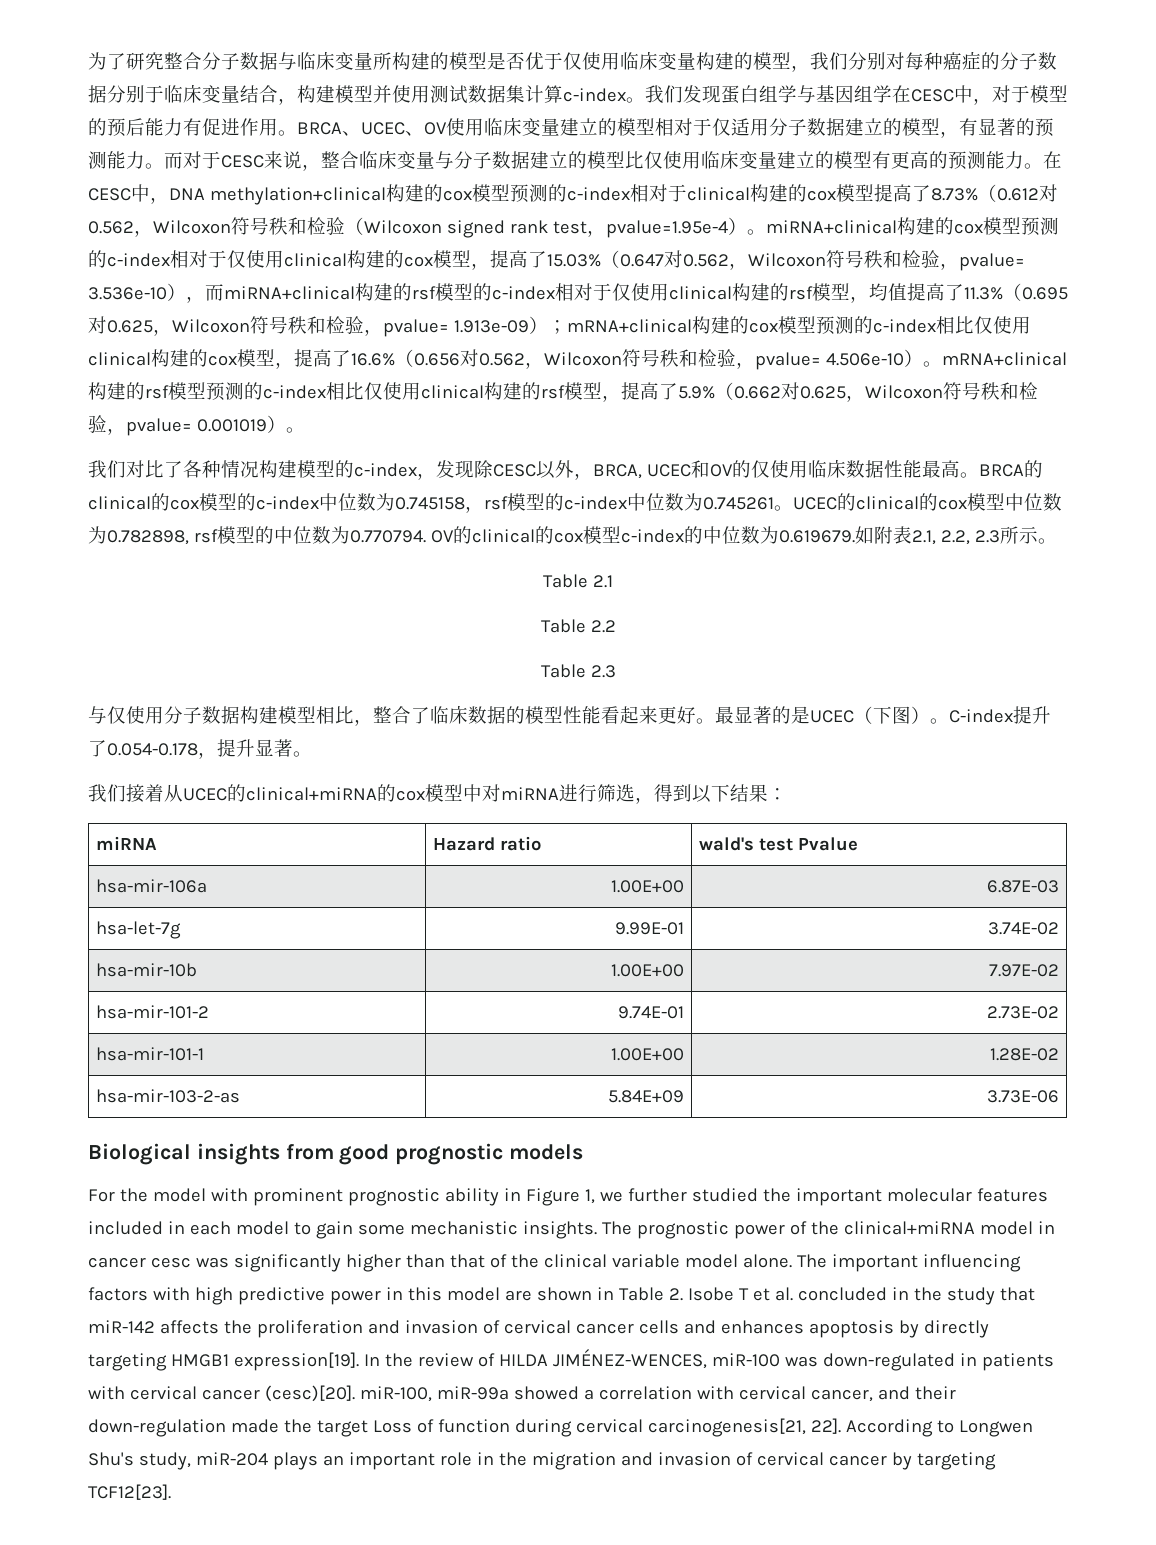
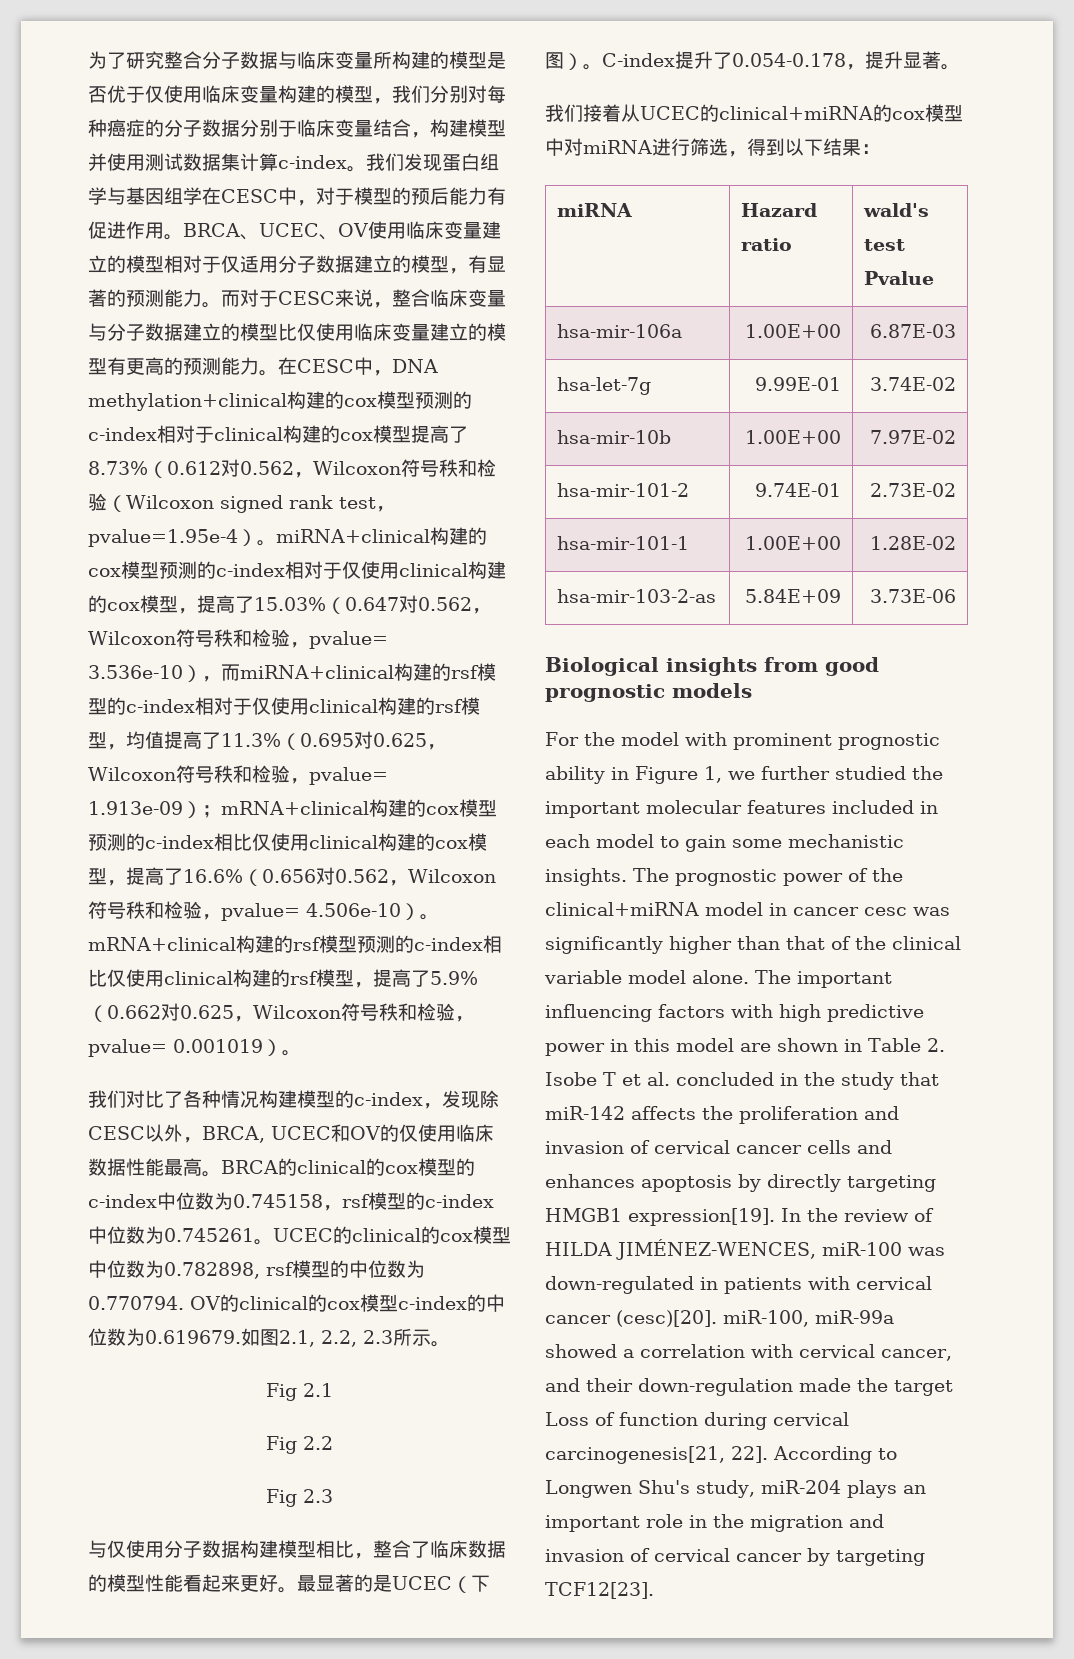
[873,526,912,544] 附表 -> [260,1329,279,1346] 图
[543,574,589,588] Table -> [266,1383,297,1401] Fig
[540,619,586,633] Table -> [266,1436,297,1454] Fig
[540,664,586,678] Table -> [266,1489,297,1507] Fig

